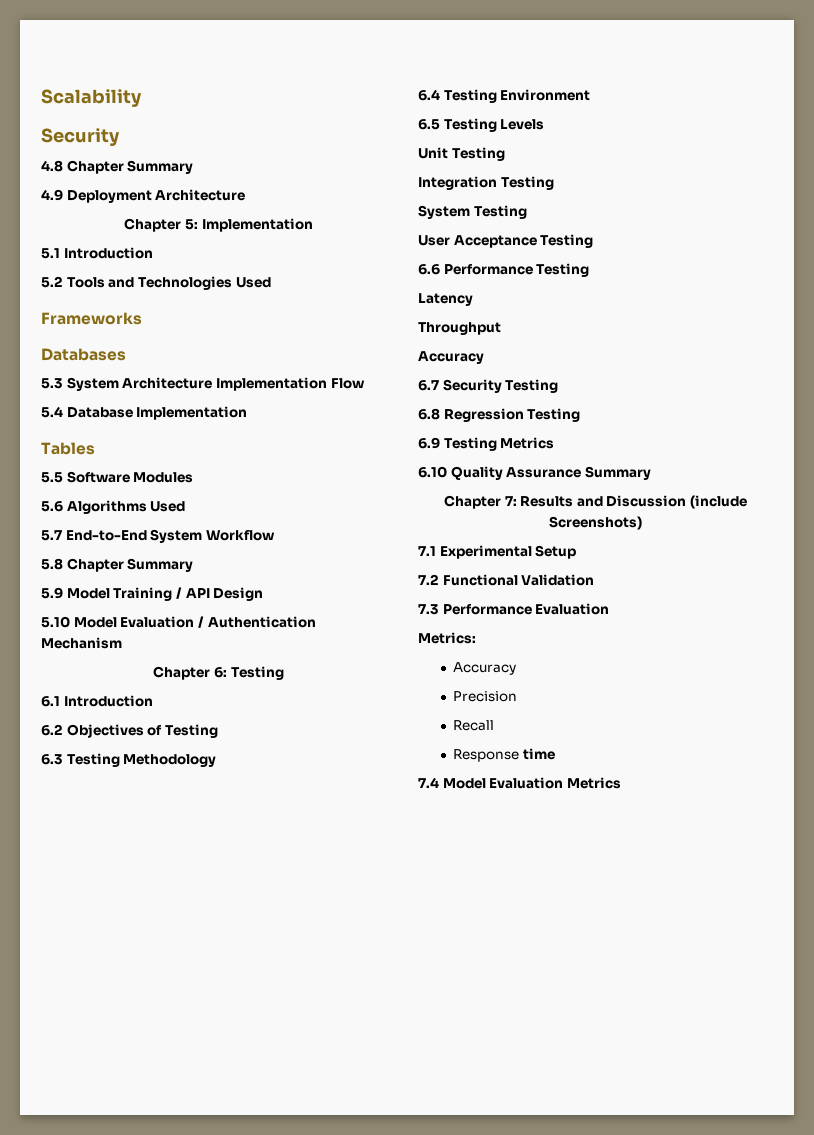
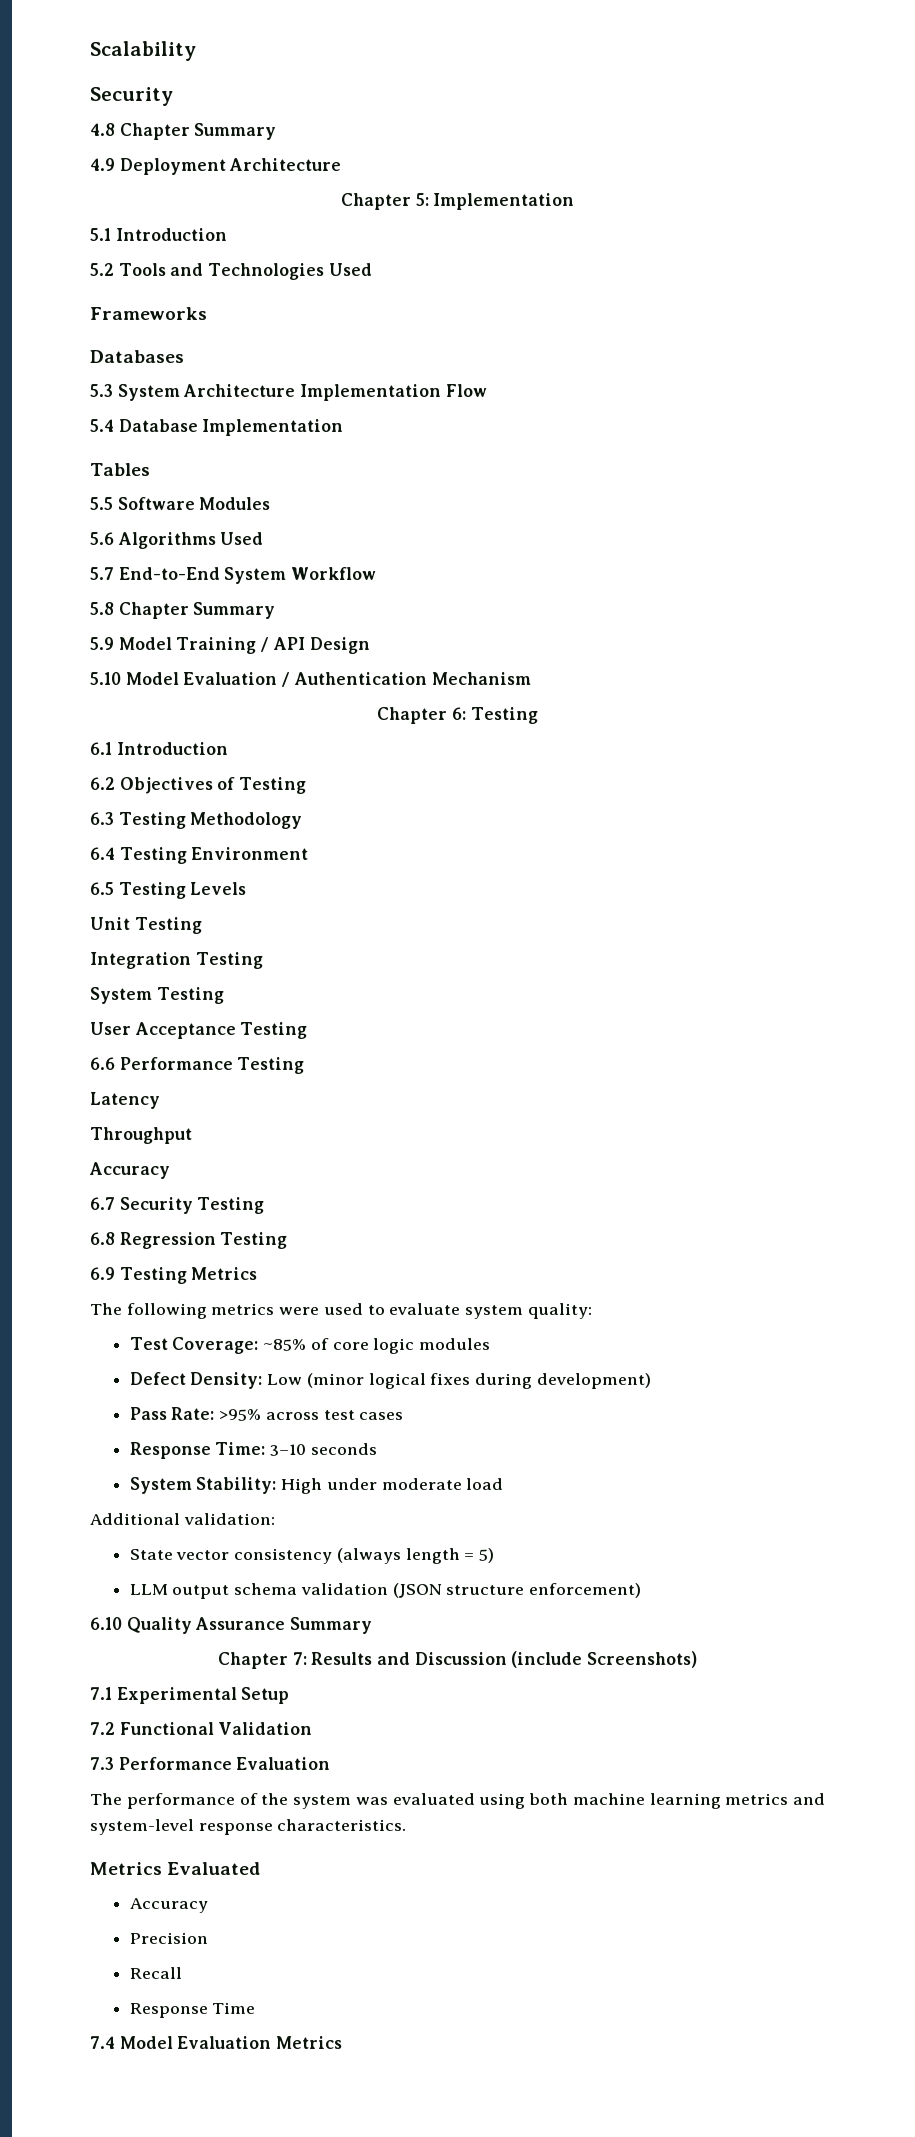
(555, 443) none -> [90,1303,592,1319] [129,1337,491,1354] [129,1372,651,1389] [129,1407,404,1421] [129,1442,377,1459] [129,1477,504,1494] [90,1513,275,1525] [129,1548,495,1564] [129,1583,642,1599] // The following metrics were used to evaluate system quality: // Test Coverage: ~85% of core logic modules // Defect Density: Low (minor logical fixes during development) // Pass Rate: >95% across test cases // Response Time: 3–10 seconds // System Stability: High under moderate load // Additional validation: // State vector consistency (always length = 5) // LLM output schema validation (JSON structure enforcement)
[418,632,476,644] Metrics: -> [90,1793,825,1809] [90,1819,407,1835] [90,1862,261,1875] The performance of the system was evaluated using both machine learning metrics and system-level response characteristics. // Metrics Evaluated
[523,748,556,760] time -> [212,2002,256,2014] Time

